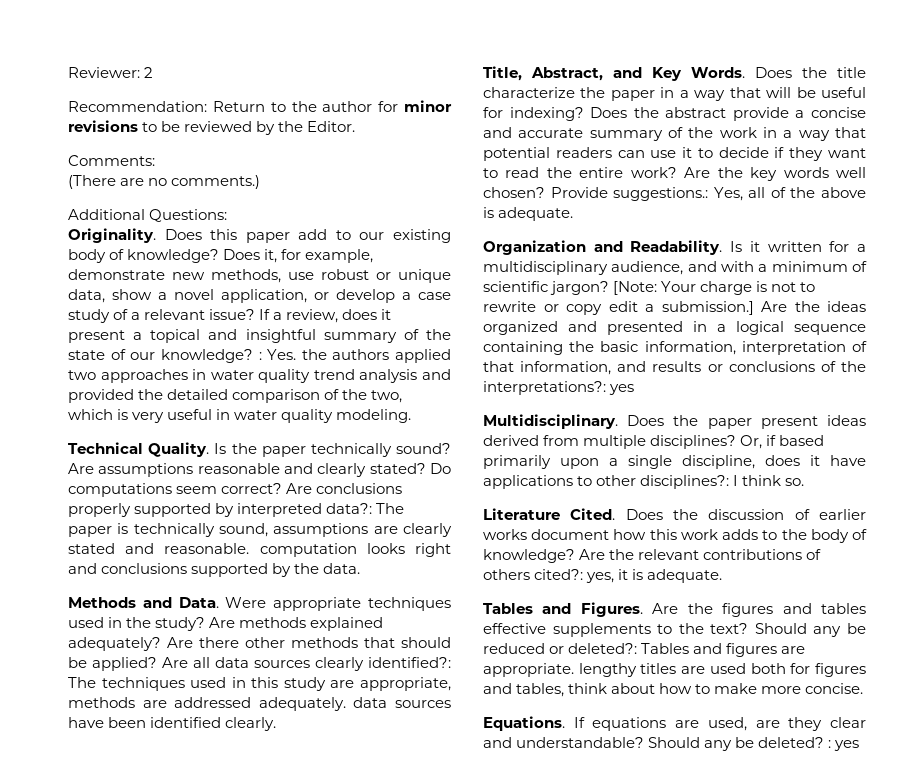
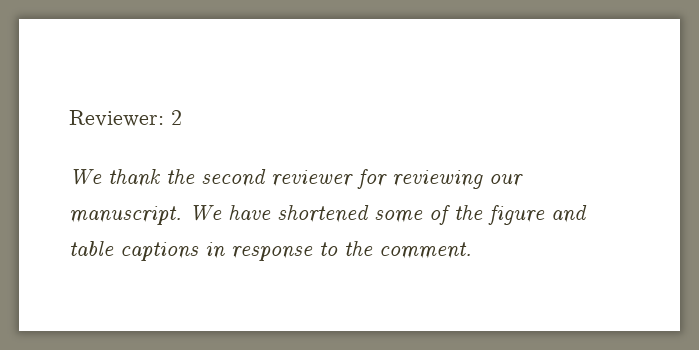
[68,100,452,112] [68,120,356,135] [68,155,155,166] [68,175,261,189] [68,209,228,222] [68,228,451,243] [68,249,374,263] [68,269,451,283] [68,289,451,303] [68,309,392,323] [68,329,452,343] [68,349,451,363] [68,369,451,383] [68,389,403,403] [68,409,412,423] [68,442,451,457] [68,463,451,477] [68,483,403,497] [68,503,405,517] [68,523,452,537] [68,543,451,557] [68,563,361,577] [68,597,452,611] [68,617,384,631] [68,637,451,651] [68,657,451,671] [68,677,451,691] [68,697,451,711] [68,717,277,731] [483,66,866,81] [483,87,867,101] [483,107,866,121] [483,127,866,141] [483,147,866,161] [483,167,866,181] [483,187,866,201] [483,207,574,221] [483,240,866,255] [483,261,867,275] [483,281,816,295] [483,301,866,315] [483,321,866,335] [483,341,867,355] [483,361,866,375] [483,381,635,395] [483,414,866,429] [483,435,825,449] [483,455,866,469] [483,475,805,489] [483,508,866,520] [483,529,867,543] [483,549,822,563] [483,569,723,583] [483,602,867,617] [483,623,866,637] [483,643,806,657] [483,663,866,677] [483,683,864,697] [483,716,866,731] [483,737,860,751] Recommendation: Return to the author for minor revisions to be reviewed by the Editor. // Comments: // (There are no comments.) // Additional Questions: // Originality. Does this paper add to our existing body of knowledge? Does it, for example, demonstrate new methods, use robust or unique data, show a novel application, or develop a case study of a relevant issue? If a review, does it present a topical and insightful summary of the state of our knowledge? : Yes. the authors applied two approaches in water quality trend analysis and provided the detailed comparison of the two, which is very useful in water quality modeling. // Technical Quality. Is the paper technically sound? Are assumptions reasonable and clearly stated? Do computations seem correct? Are conclusions properly supported by interpreted data?: The paper is technically sound, assumptions are clearly stated and reasonable. computation looks right and conclusions supported by the data. // Methods and Data. Were appropriate techniques used in the study? Are methods explained adequately? Are there other methods that should be applied? Are all data sources clearly identified?: The techniques used in this study are appropriate, methods are addressed adequately. data sources have been identified clearly. // Title, Abstract, and Key Words. Does the title characterize the paper in a way that will be useful for indexing? Does the abstract provide a concise and accurate summary of the work in a way that potential readers can use it to decide if they want to read the entire work? Are the key words well chosen? Provide suggestions.: Yes, all of the above is adequate. // Organization and Readability. Is it written for a multidisciplinary audience, and with a minimum of scientific jargon? [Note: Your charge is not to rewrite or copy edit a submission.] Are the ideas organized and presented in a logical sequence containing the basic information, interpretation of that information, and results or conclusions of the interpretations?: yes // Multidisciplinary. Does the paper present ideas derived from multiple disciplines? Or, if based primarily upon a single discipline, does it have applications to other disciplines?: I think so. // Literature Cited. Does the discussion of earlier works document how this work adds to the body of knowledge? Are the relevant contributions of others cited?: yes, it is adequate. // Tables and Figures. Are the figures and tables effective supplements to the text? Should any be reduced or deleted?: Tables and figures are appropriate. lengthy titles are used both for figures and tables, think about how to make more concise. // Equations. If equations are used, are they clear and understandable? Should any be deleted? : yes -> [69,169,523,189] [69,205,587,225] [69,241,472,261] We thank the second reviewer for reviewing our manuscript. We have shortened some of the figure and table captions in response to the comment.

